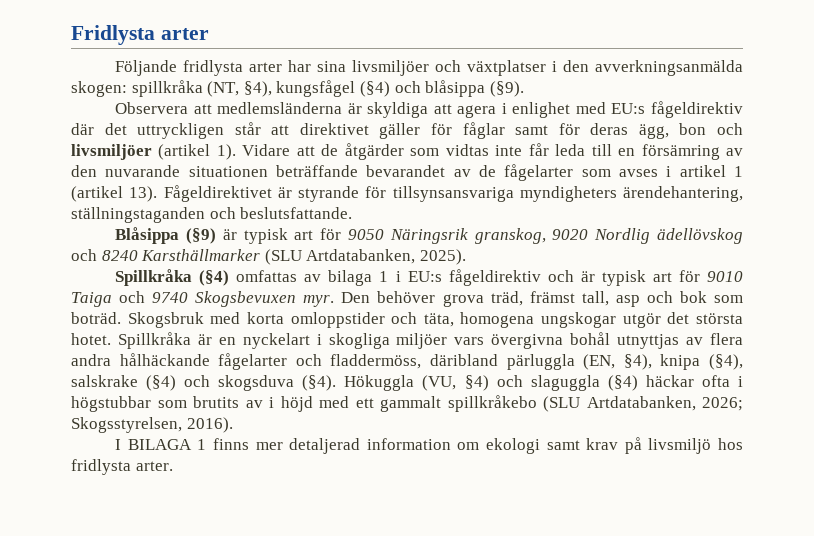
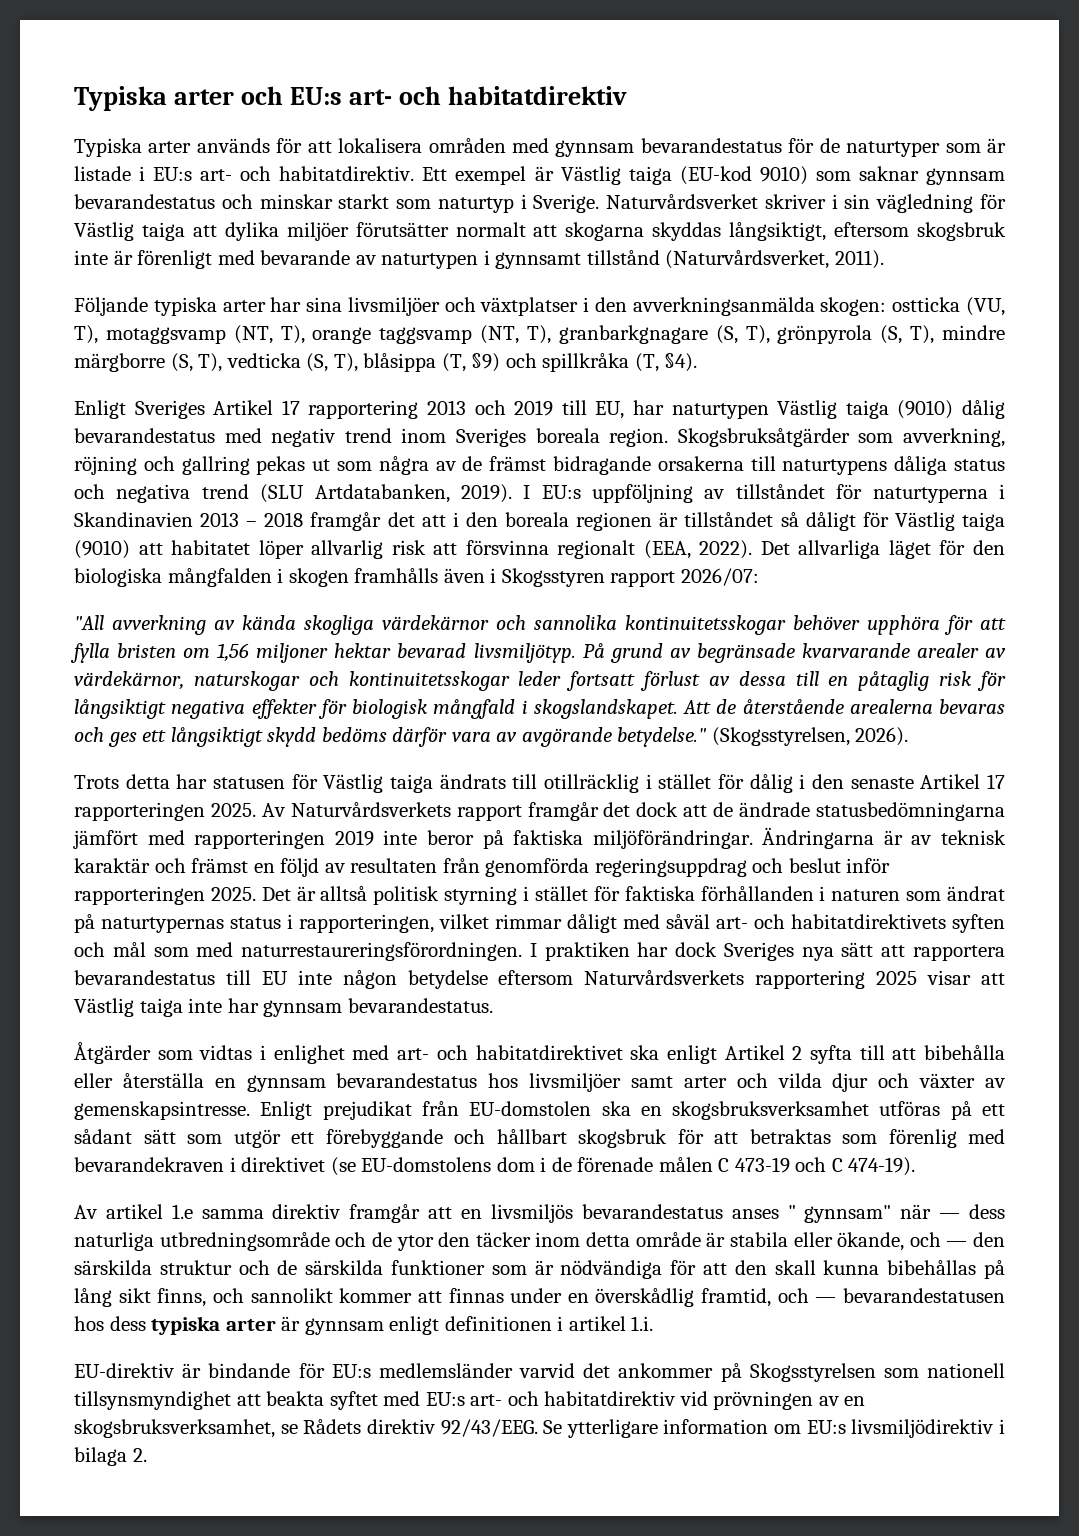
[71,25,209,45] Fridlysta arter -> [74,86,628,111] [74,138,1007,157] [74,166,1006,185] [74,194,1007,213] [74,222,1006,241] [74,250,884,269] Typiska arter och EU:s art- och habitatdirektiv // Typiska arter används för att lokalisera områden med gynnsam bevarandestatus för de naturtyper som är listade i EU:s art- och habitatdirektiv. Ett exempel är Västlig taiga (EU-kod 9010) som saknar gynnsam bevarandestatus och minskar starkt som naturtyp i Sverige. Naturvårdsverket skriver i sin vägledning för Västlig taiga att dylika miljöer förutsätter normalt att skogarna skyddas långsiktigt, eftersom skogsbruk inte är förenligt med bevarande av naturtypen i gynnsamt tillstånd (Naturvårdsverket, 2011).
[183,60,244,76] fridlysta -> [153,297,217,316] typiska
[131,80,524,97] [115,101,743,118] [71,122,743,139] [71,143,743,160] [71,164,743,181] [71,185,743,202] [71,207,353,223] [115,227,743,244] [71,249,466,265] [115,269,744,286] [71,291,743,307] [71,312,743,328] [71,332,743,349] [71,353,744,370] [71,375,744,391] [71,395,743,412] [71,417,233,433] [115,437,743,454] [71,459,173,475] spillkråka (NT, §4), kungsfågel (§4) och blåsippa (§9). // Observera att medlemsländerna är skyldiga att agera i enlighet med EU:s fågeldirektiv där det uttryckligen står att direktivet gäller för fåglar samt för deras ägg, bon och livsmiljöer (artikel 1). Vidare att de åtgärder som vidtas inte får leda till en försämring av den nuvarande situationen beträffande bevarandet av de fågelarter som avses i artikel 1 (artikel 13). Fågeldirektivet är styrande för tillsynsansvariga myndigheters ärendehantering, ställningstaganden och beslutsfattande. // Blåsippa (§9) är typisk art för 9050 Näringsrik granskog, 9020 Nordlig ädellövskog och 8240 Karsthällmarker (SLU Artdatabanken, 2025). // Spillkråka (§4) omfattas av bilaga 1 i EU:s fågeldirektiv och är typisk art för 9010 Taiga och 9740 Skogsbevuxen myr. Den behöver grova träd, främst tall, asp och bok som boträd. Skogsbruk med korta omloppstider och täta, homogena ungskogar utgör det största hotet. Spillkråka är en nyckelart i skogliga miljöer vars övergivna bohål utnyttjas av flera andra hålhäckande fågelarter och fladdermöss, däribland pärluggla (EN, §4), knipa (§4), salskrake (§4) och skogsduva (§4). Hökuggla (VU, §4) och slaguggla (§4) häckar ofta i högstubbar som brutits av i höjd med ett gammalt spillkråkebo (SLU Artdatabanken, 2026; Skogsstyrelsen, 2016). // I BILAGA 1 finns mer detaljerad information om ekologi samt krav på livsmiljö hos fridlysta arter. -> [892,297,1006,316] [74,325,1006,344] [74,353,698,372] [74,400,1006,419] [74,428,1006,447] [74,456,1005,475] [74,484,1005,503] [74,512,1006,531] [74,540,1005,559] [74,568,759,587] [74,615,1006,635] [70,643,1006,663] [74,671,1006,691] [74,699,1005,719] [74,727,909,747] [74,774,1005,793] [74,802,1005,821] [73,827,1007,849] [74,858,891,877] [74,886,1006,905] [74,914,1005,933] [74,942,1005,961] [74,970,1005,989] [74,998,493,1017] [74,1042,1005,1064] [74,1073,1006,1092] [74,1101,1005,1120] [74,1129,1005,1148] [74,1157,916,1176] [74,1204,1006,1223] [74,1232,1005,1251] [74,1260,1005,1279] [74,1288,1005,1307] [74,1316,654,1335] [74,1363,1005,1382] [74,1391,866,1410] [74,1419,1005,1438] [74,1447,147,1466] ostticka (VU, T), motaggsvamp (NT, T), orange taggsvamp (NT, T), granbarkgnagare (S, T), grönpyrola (S, T), mindre märgborre (S, T), vedticka (S, T), blåsippa (T, §9) och spillkråka (T, §4). // Enligt Sveriges Artikel 17 rapportering 2013 och 2019 till EU, har naturtypen Västlig taiga (9010) dålig bevarandestatus med negativ trend inom Sveriges boreala region. Skogsbruksåtgärder som avverkning, röjning och gallring pekas ut som några av de främst bidragande orsakerna till naturtypens dåliga status och negativa trend (SLU Artdatabanken, 2019). I EU:s uppföljning av tillståndet för naturtyperna i Skandinavien 2013 – 2018 framgår det att i den boreala regionen är tillståndet så dåligt för Västlig taiga (9010) att habitatet löper allvarlig risk att försvinna regionalt (EEA, 2022). Det allvarliga läget för den biologiska mångfalden i skogen framhålls även i Skogsstyren rapport 2026/07: // "All avverkning av kända skogliga värdekärnor och sannolika kontinuitetsskogar behöver upphöra för att fylla bristen om 1,56 miljoner hektar bevarad livsmiljötyp. På grund av begränsade kvarvarande arealer av värdekärnor, naturskogar och kontinuitetsskogar leder fortsatt förlust av dessa till en påtaglig risk för långsiktigt negativa effekter för biologisk mångfald i skogslandskapet. Att de återstående arealerna bevaras och ges ett långsiktigt skydd bedöms därför vara av avgörande betydelse." (Skogsstyrelsen, 2026). // Trots detta har statusen för Västlig taiga ändrats till otillräcklig i stället för dålig i den senaste Artikel 17 rapporteringen 2025. Av Naturvårdsverkets rapport framgår det dock att de ändrade statusbedömningarna jämfört med rapporteringen 2019 inte beror på faktiska miljöförändringar. Ändringarna är av teknisk karaktär och främst en följd av resultaten från genomförda regeringsuppdrag och beslut inför rapporteringen 2025. Det är alltså politisk styrning i stället för faktiska förhållanden i naturen som ändrat på naturtypernas status i rapporteringen, vilket rimmar dåligt med såväl art- och habitatdirektivets syften och mål som med naturrestaureringsförordningen. I praktiken har dock Sveriges nya sätt att rapportera bevarandestatus till EU inte någon betydelse eftersom Naturvårdsverkets rapportering 2025 visar att Västlig taiga inte har gynnsam bevarandestatus. // Åtgärder som vidtas i enlighet med art- och habitatdirektivet ska enligt Artikel 2 syfta till att bibehålla eller återställa en gynnsam bevarandestatus hos livsmiljöer samt arter och vilda djur och växter av gemenskapsintresse. Enligt prejudikat från EU-domstolen ska en skogsbruksverksamhet utföras på ett sådant sätt som utgör ett förebyggande och hållbart skogsbruk för att betraktas som förenlig med bevarandekraven i direktivet (se EU-domstolens dom i de förenade målen C 473-19 och C 474-19). // Av artikel 1.e samma direktiv framgår att en livsmiljös bevarandestatus anses " gynnsam" när — dess naturliga utbredningsområde och de ytor den täcker inom detta område är stabila eller ökande, och — den särskilda struktur och de särskilda funktioner som är nödvändiga för att den skall kunna bibehållas på lång sikt finns, och sannolikt kommer att finnas under en överskådlig framtid, och — bevarandestatusen hos dess typiska arter är gynnsam enligt definitionen i artikel 1.i. // EU-direktiv är bindande för EU:s medlemsländer varvid det ankommer på Skogsstyrelsen som nationell tillsynsmyndighet att beakta syftet med EU:s art- och habitatdirektiv vid prövningen av en skogsbruksverksamhet, se Rådets direktiv 92/43/EEG. Se ytterligare information om EU:s livsmiljödirektiv i bilaga 2.

